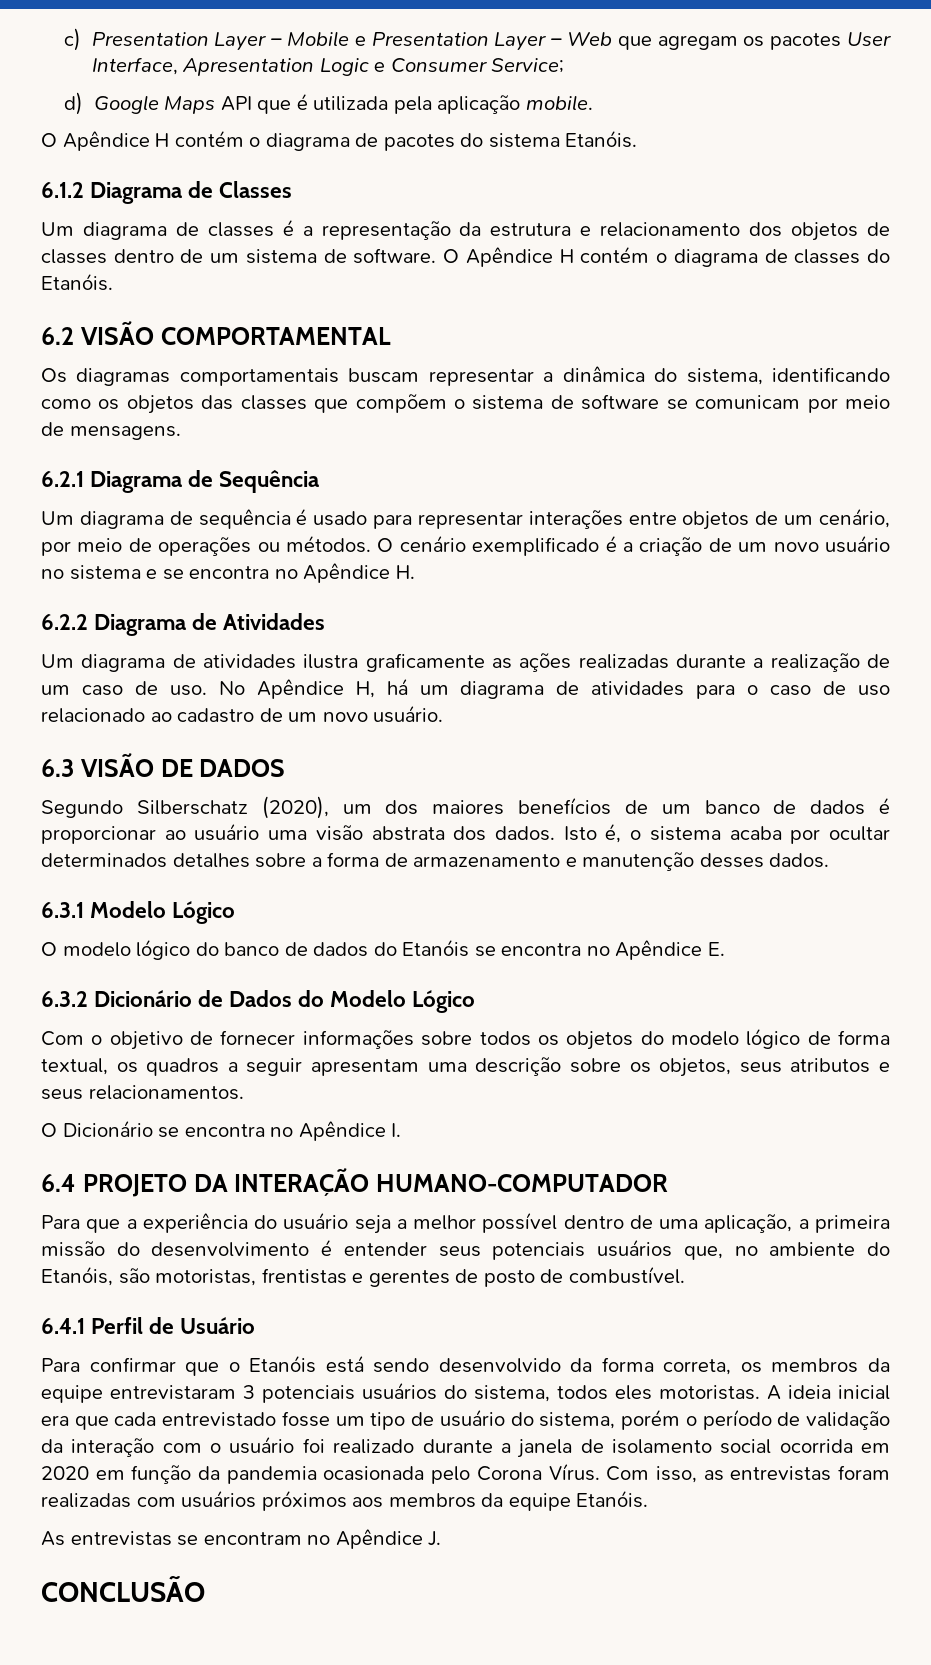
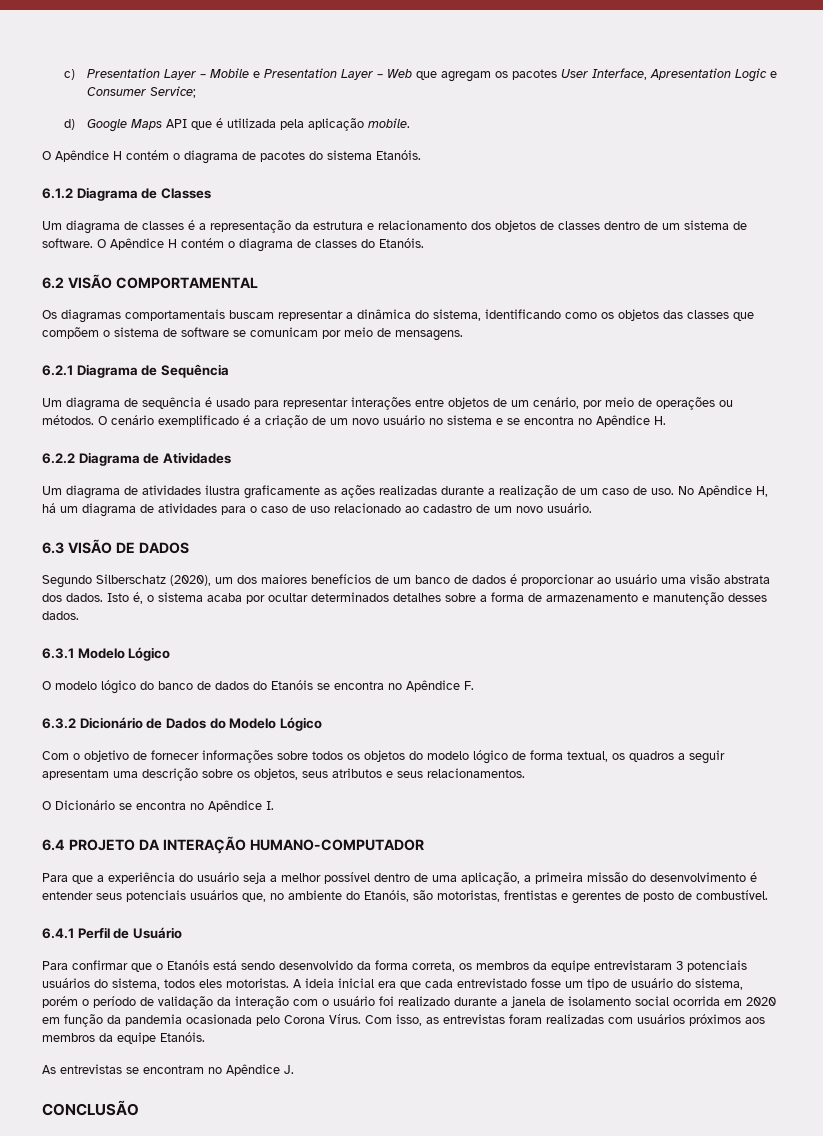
[707,942,725,956] E. -> [464,681,474,690] F.

